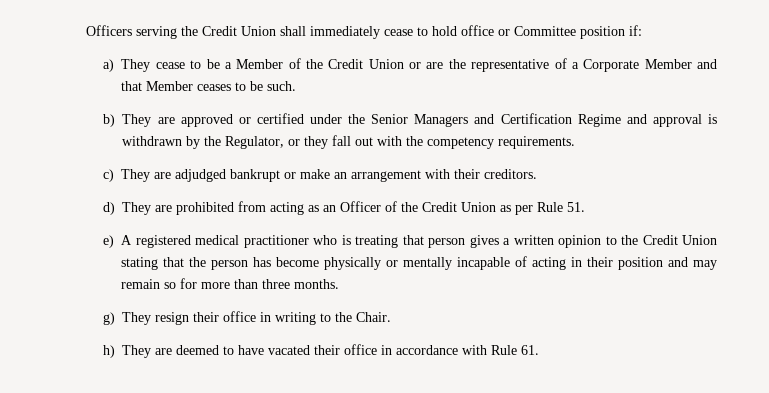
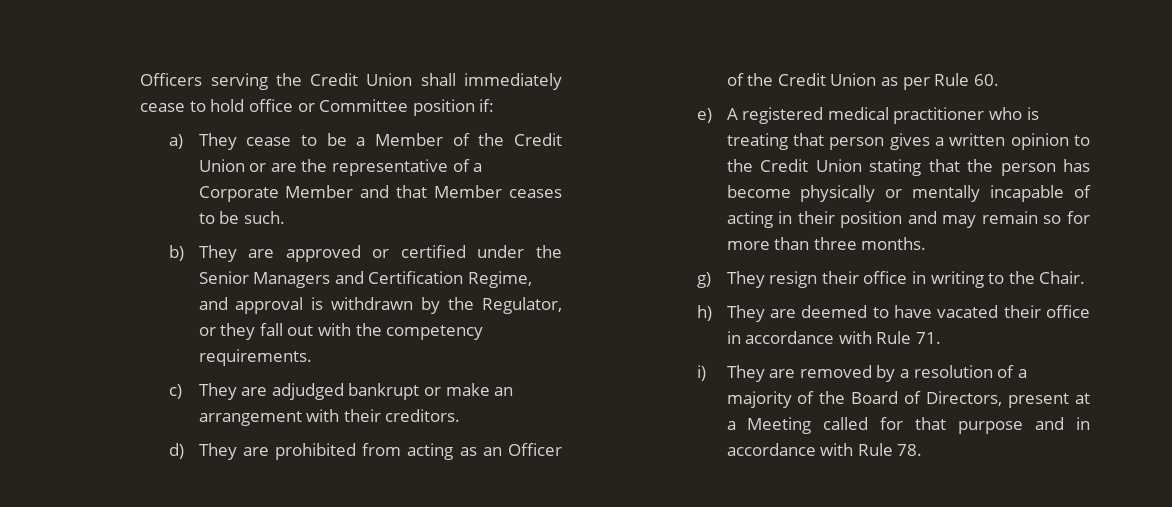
[577,114,621,127] Regime -> [467,271,532,288] Regime,
[567,202,586,212] 51. -> [973,74,999,86] 60.
[521,345,540,355] 61. -> [915,332,941,344] [697,365,1027,382] [726,391,1090,408] [726,417,1090,434] [726,443,923,456] 71. // i) They are removed by a resolution of a majority of the Board of Directors, present at a Meeting called for that purpose and in accordance with Rule 78.

